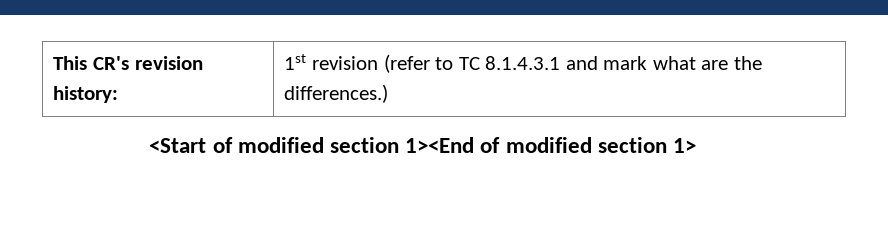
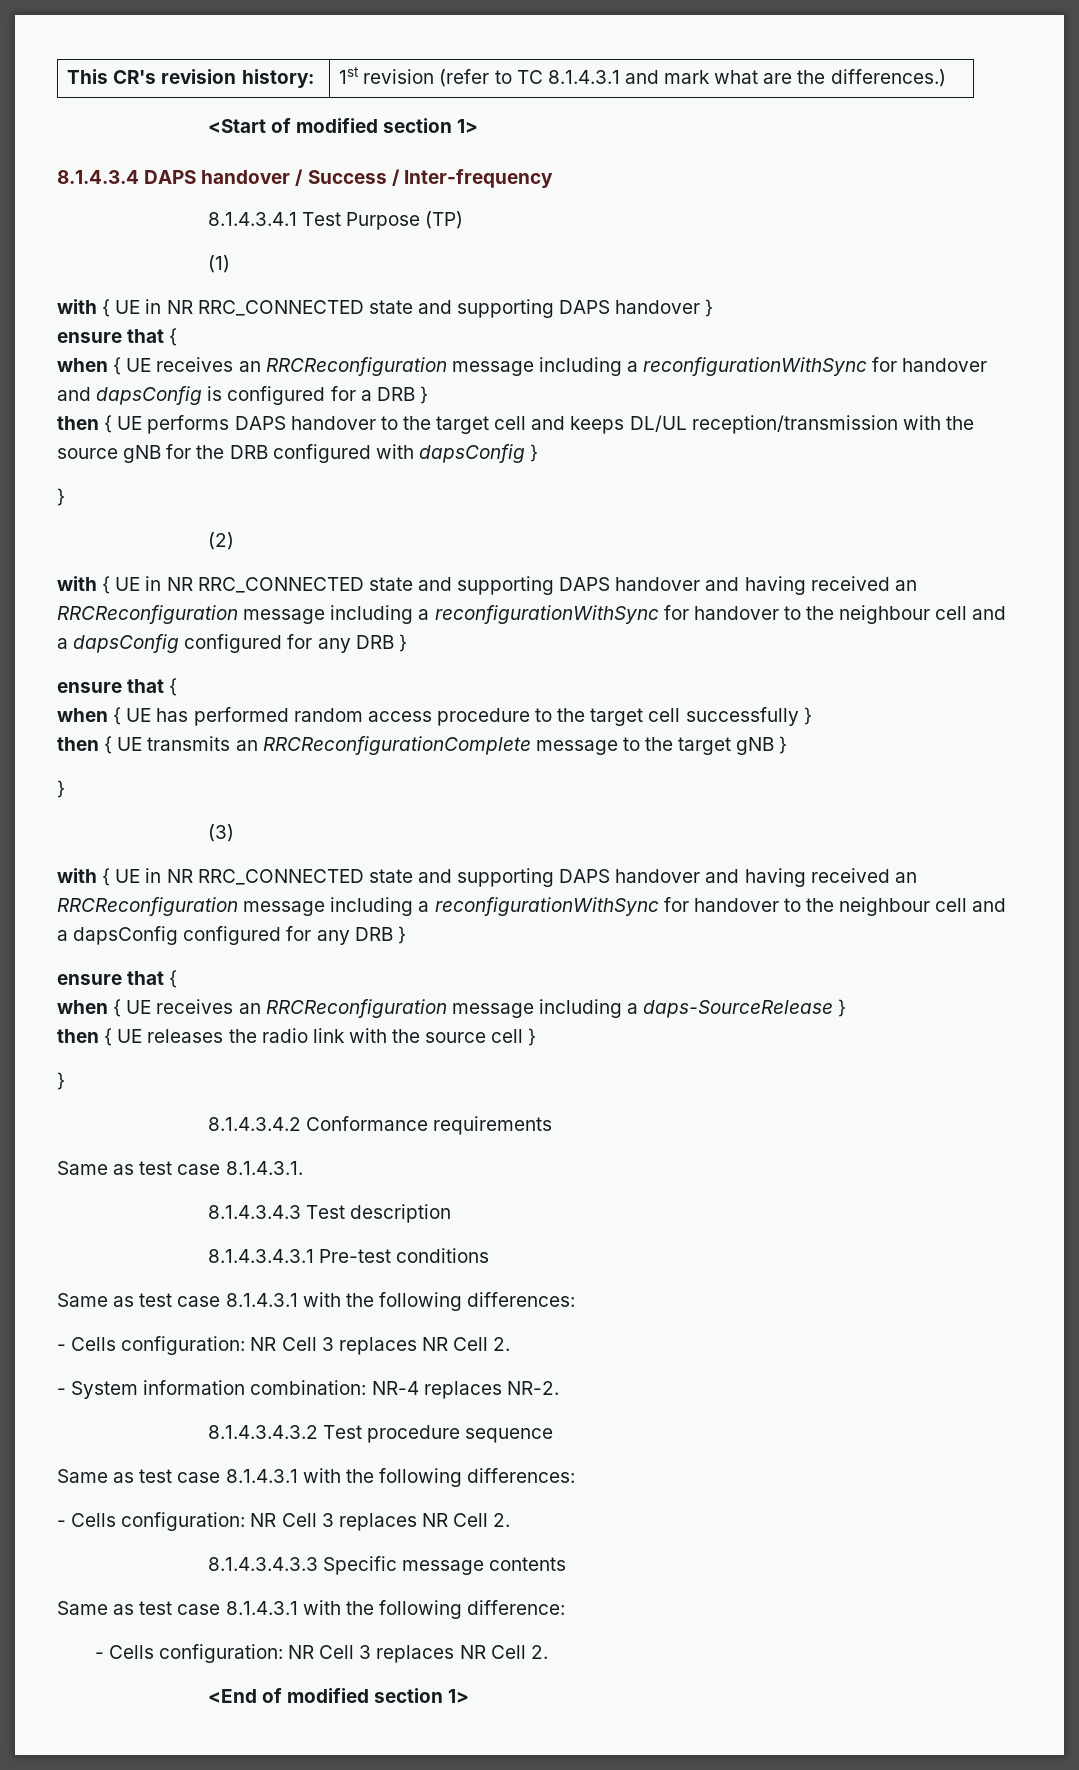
[405,137,475,153] 1><End -> [457,119,479,133] [57,169,553,188] [207,211,464,230] [207,255,230,273] [57,299,714,318] [57,328,178,346] [57,357,988,376] [57,386,428,405] [57,415,974,434] [57,444,539,463] [57,488,65,506] [207,532,234,550] [57,576,917,595] [57,605,1007,624] [57,634,407,653] [57,678,178,696] [57,707,812,726] [57,736,788,755] [57,780,65,798] [207,824,234,842] [57,868,917,887] [57,897,1007,916] [57,926,406,945] [57,970,178,988] [57,999,847,1018] [57,1028,537,1046] [57,1072,65,1090] [207,1116,552,1135] [57,1161,303,1175] [207,1204,451,1223] [207,1248,489,1263] [57,1292,576,1311] [57,1336,511,1355] [57,1380,559,1399] [207,1425,554,1443] [57,1468,576,1487] [57,1512,511,1531] [207,1556,567,1575] [57,1600,566,1619] [94,1644,548,1663] [207,1689,257,1703] 1> // 8.1.4.3.4 DAPS handover / Success / Inter-frequency // 8.1.4.3.4.1 Test Purpose (TP) // (1) // with { UE in NR RRC_CONNECTED state and supporting DAPS handover } // ensure that { // when { UE receives an RRCReconfiguration message including a reconfigurationWithSync for handover and dapsConfig is configured for a DRB } // then { UE performs DAPS handover to the target cell and keeps DL/UL reception/transmission with the source gNB for the DRB configured with dapsConfig } // } // (2) // with { UE in NR RRC_CONNECTED state and supporting DAPS handover and having received an RRCReconfiguration message including a reconfigurationWithSync for handover to the neighbour cell and a dapsConfig configured for any DRB } // ensure that { // when { UE has performed random access procedure to the target cell successfully } // then { UE transmits an RRCReconfigurationComplete message to the target gNB } // } // (3) // with { UE in NR RRC_CONNECTED state and supporting DAPS handover and having received an RRCReconfiguration message including a reconfigurationWithSync for handover to the neighbour cell and a dapsConfig configured for any DRB } // ensure that { // when { UE receives an RRCReconfiguration message including a daps-SourceRelease } // then { UE releases the radio link with the source cell } // } // 8.1.4.3.4.2 Conformance requirements // Same as test case 8.1.4.3.1. // 8.1.4.3.4.3 Test description // 8.1.4.3.4.3.1 Pre-test conditions // Same as test case 8.1.4.3.1 with the following differences: // - Cells configuration: NR Cell 3 replaces NR Cell 2. // - System information combination: NR-4 replaces NR-2. // 8.1.4.3.4.3.2 Test procedure sequence // Same as test case 8.1.4.3.1 with the following differences: // - Cells configuration: NR Cell 3 replaces NR Cell 2. // 8.1.4.3.4.3.3 Specific message contents // Same as test case 8.1.4.3.1 with the following difference: // - Cells configuration: NR Cell 3 replaces NR Cell 2. // <End

